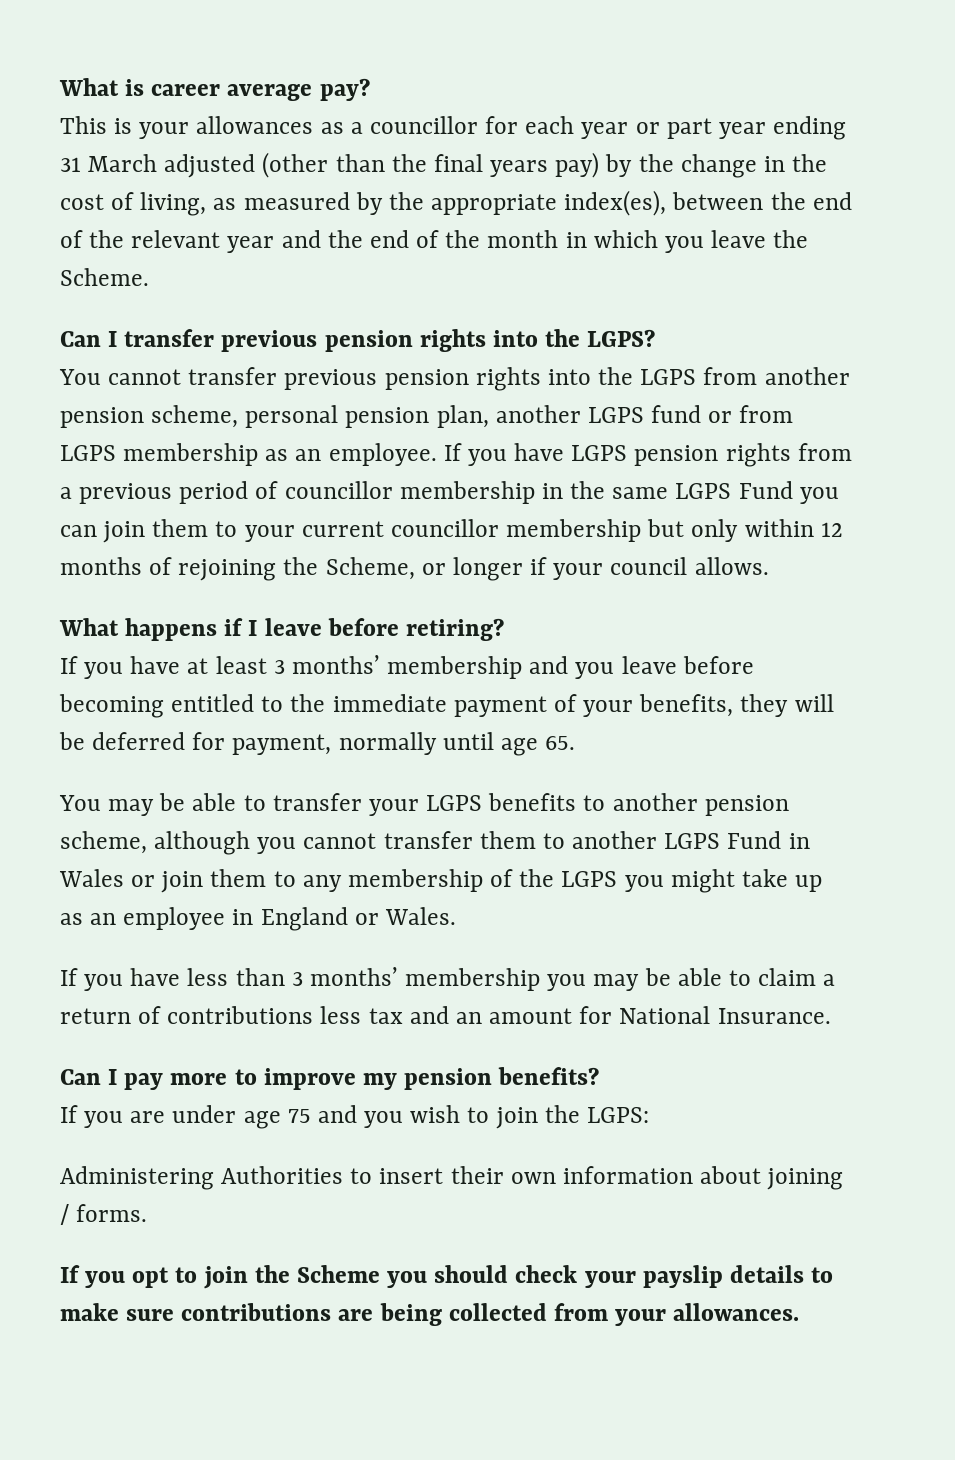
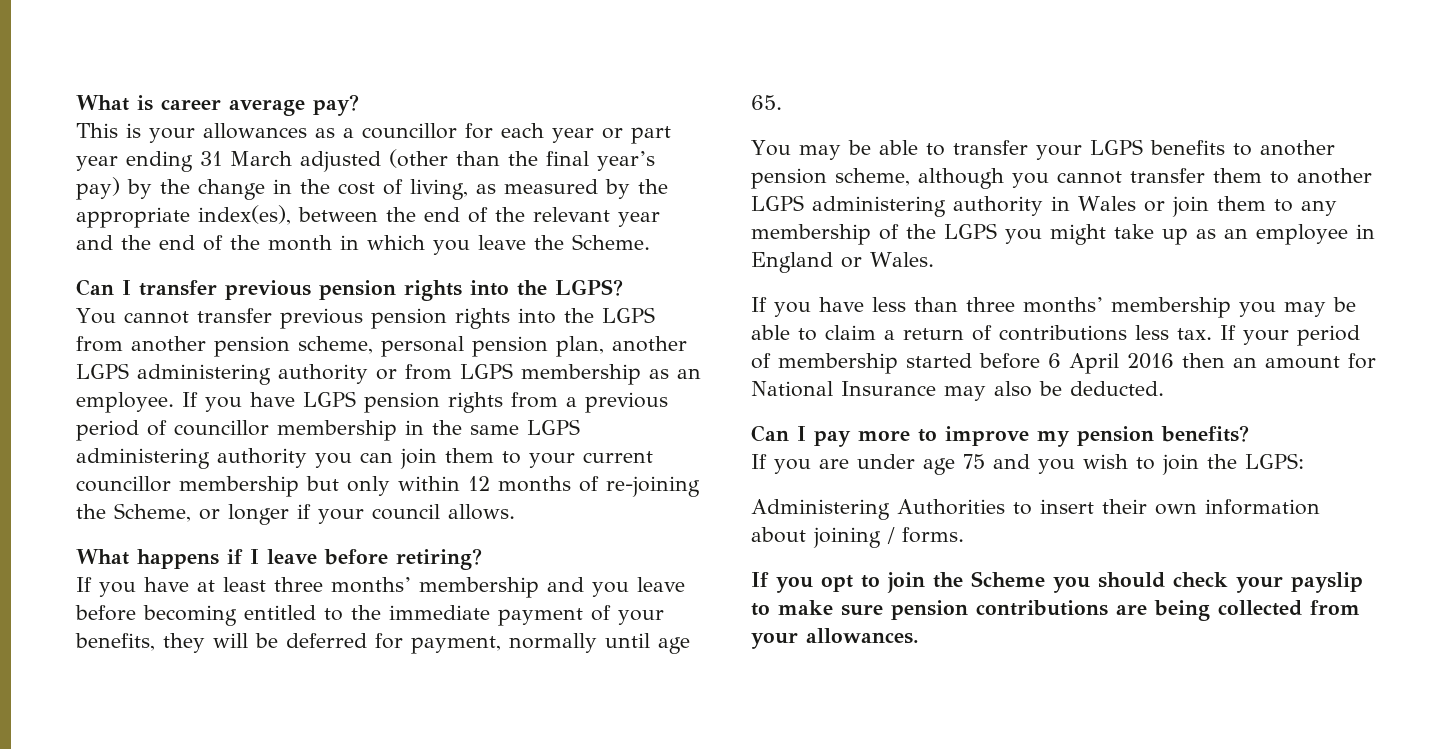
[490,160,549,177] years -> [597,151,655,171] year’s
[651,405,702,423] fund -> [137,364,368,385] administering authority
[738,481,793,499] Fund -> [76,448,307,469] administering authority
[178,559,277,581] rejoining -> [606,476,700,497] re-joining
[273,660,285,674] 3 -> [274,577,323,592] three
[727,831,782,849] Fund -> [812,196,1043,217] administering authority
[291,972,303,986] 3 -> [966,297,1015,312] three
[368,1006,831,1024] tax and an amount for National Insurance. -> [1177,325,1360,346] [751,353,1376,374] [751,381,1164,401] tax. If your period of membership started before 6 April 2016 then an amount for National Insurance may also be deducted.
[729,1265,804,1283] details -> (1363, 582) none
(175, 1315) none -> [891,600,968,620] pension

